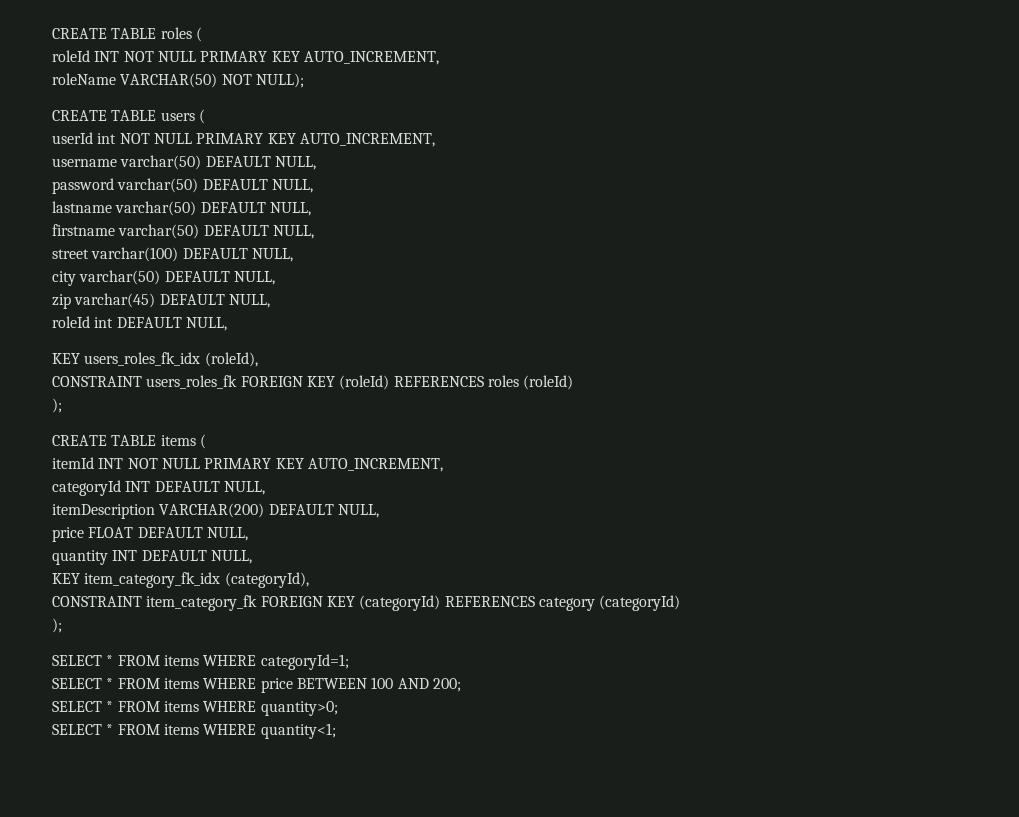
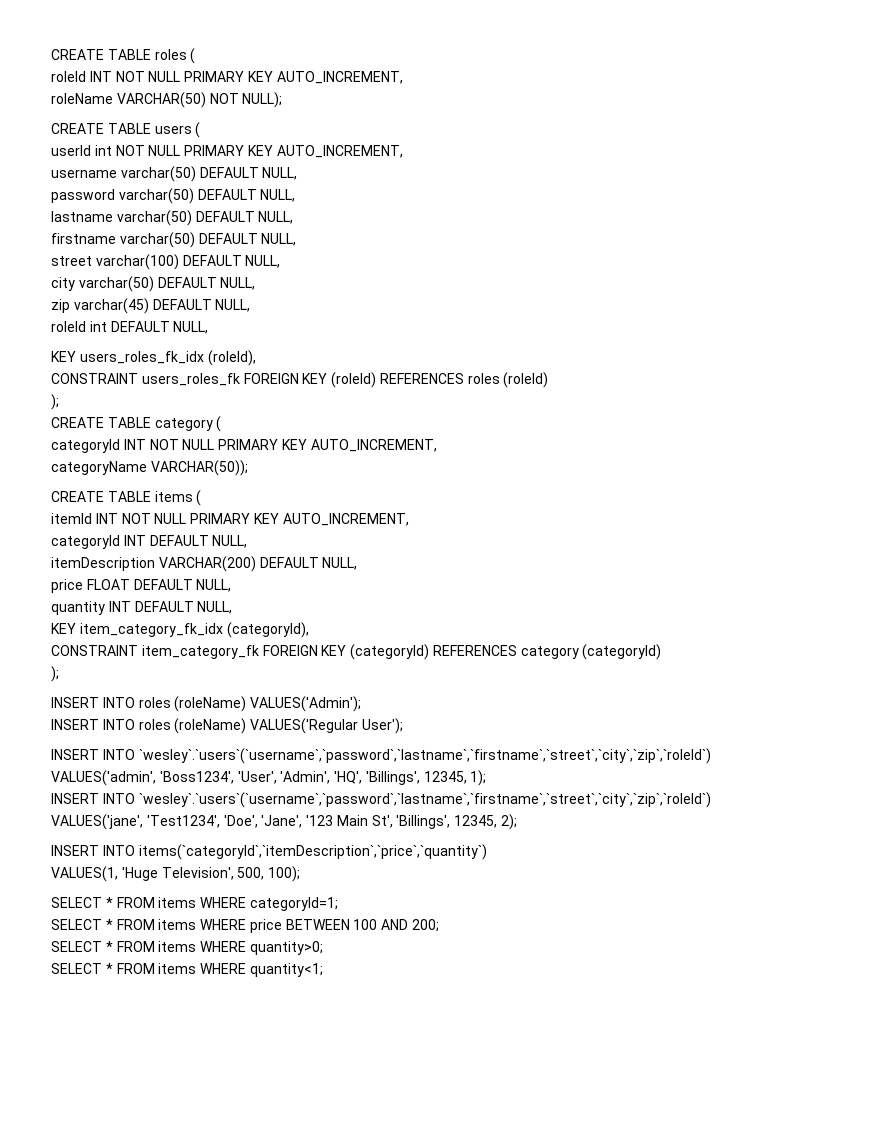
(62, 405) none -> [51,416,222,432] [51,439,437,453] [51,460,248,476] // CREATE TABLE category ( // categoryId INT NOT NULL PRIMARY KEY AUTO_INCREMENT, // categoryName VARCHAR(50));
(62, 625) none -> [51,696,362,712] [51,718,403,734] [51,748,711,764] [51,770,487,786] [51,792,711,808] [51,814,518,830] [51,844,487,860] [51,866,301,882] // INSERT INTO roles (roleName) VALUES('Admin'); // INSERT INTO roles (roleName) VALUES('Regular User'); // INSERT INTO `wesley`.`users`(`username`,`password`,`lastname`,`firstname`,`street`,`city`,`zip`,`roleId`) // VALUES('admin', 'Boss1234', 'User', 'Admin', 'HQ', 'Billings', 12345, 1); // INSERT INTO `wesley`.`users`(`username`,`password`,`lastname`,`firstname`,`street`,`city`,`zip`,`roleId`) // VALUES('jane', 'Test1234', 'Doe', 'Jane', '123 Main St', 'Billings', 12345, 2); // INSERT INTO items(`categoryId`,`itemDescription`,`price`,`quantity`) // VALUES(1, 'Huge Television', 500, 100);

